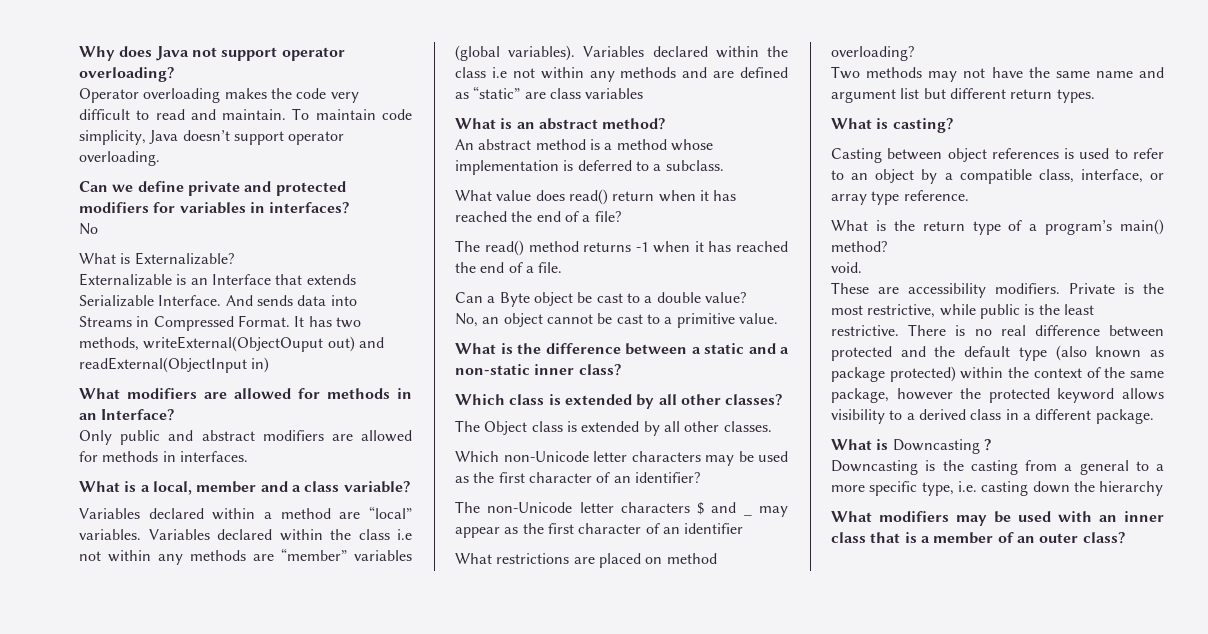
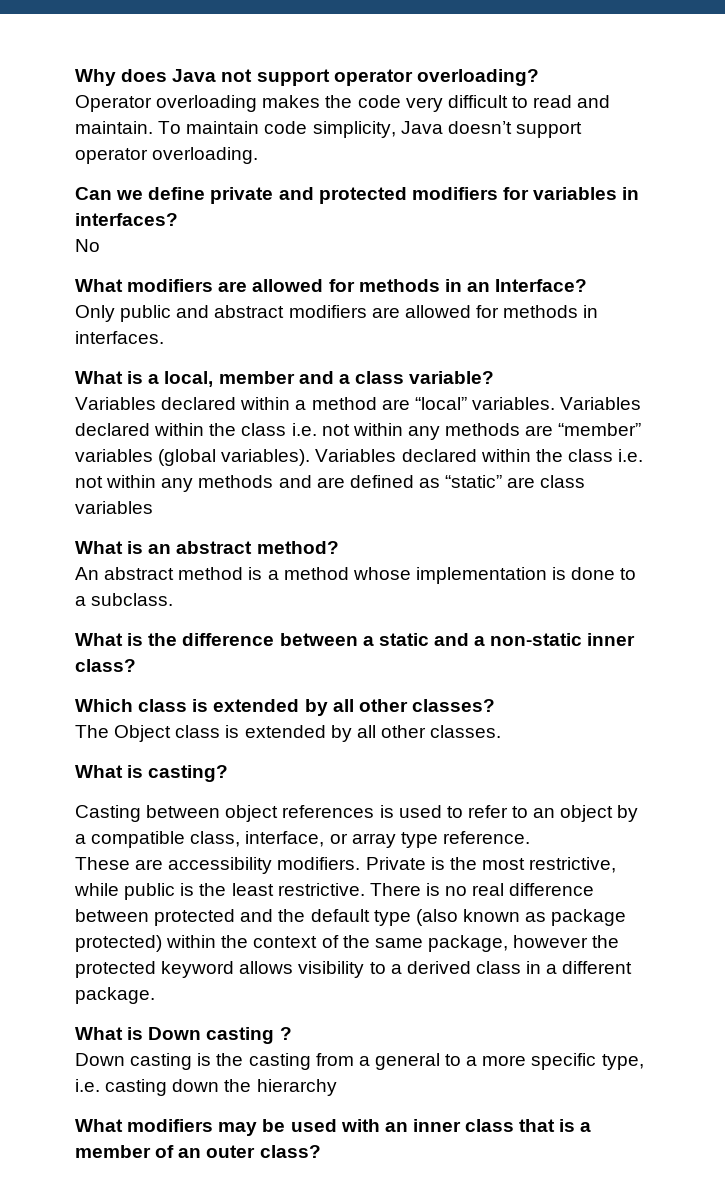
[79,252,234,265] [79,273,356,286] [79,295,357,307] [79,315,361,331] [79,336,384,352] [79,357,270,373] // What is Externalizable? // Externalizable is an Interface that extends Serializable Interface. And sends data into Streams in Compressed Format. It has two methods, writeExternal(ObjectOuput out) and readExternal(ObjectInput in) -> (100, 245) none
[397,529,412,540] i.e -> [291,423,317,436] i.e.
[491,67,507,78] i.e -> [618,449,644,462] i.e.
[577,160,632,171] deferred -> [571,567,616,580] done
[455,189,737,205] [455,211,621,222] [455,240,788,256] [455,262,563,273] [455,292,746,307] [455,313,778,328] // What value does read() return when it has reached the end of a file? // The read() method returns -1 when it has reached the end of a file. // Can a Byte object be cast to a double value? // No, an object cannot be cast to a primitive value. -> (174, 599) none
[455,451,788,466] [455,472,700,483] [455,501,737,515] [743,506,788,517] [455,523,744,538] [455,553,717,568] [831,46,914,61] [831,66,1164,82] [831,88,1095,103] // Which non-Unicode letter characters may be used as the first character of an identifier? // The non-Unicode letter characters $ and _ may appear as the first character of an identifier // What restrictions are placed on method overloading? // Two methods may not have the same name and argument list but different return types. -> (502, 731) none
[831,219,1164,235] [831,241,887,252] [831,262,862,273] // What is the return type of a program’s main() method? // void. -> (530, 837) none
[892,439,980,454] Downcasting -> [148,1027,275,1044] Down casting
[831,460,918,475] Downcasting -> [75,1053,193,1070] Down casting

